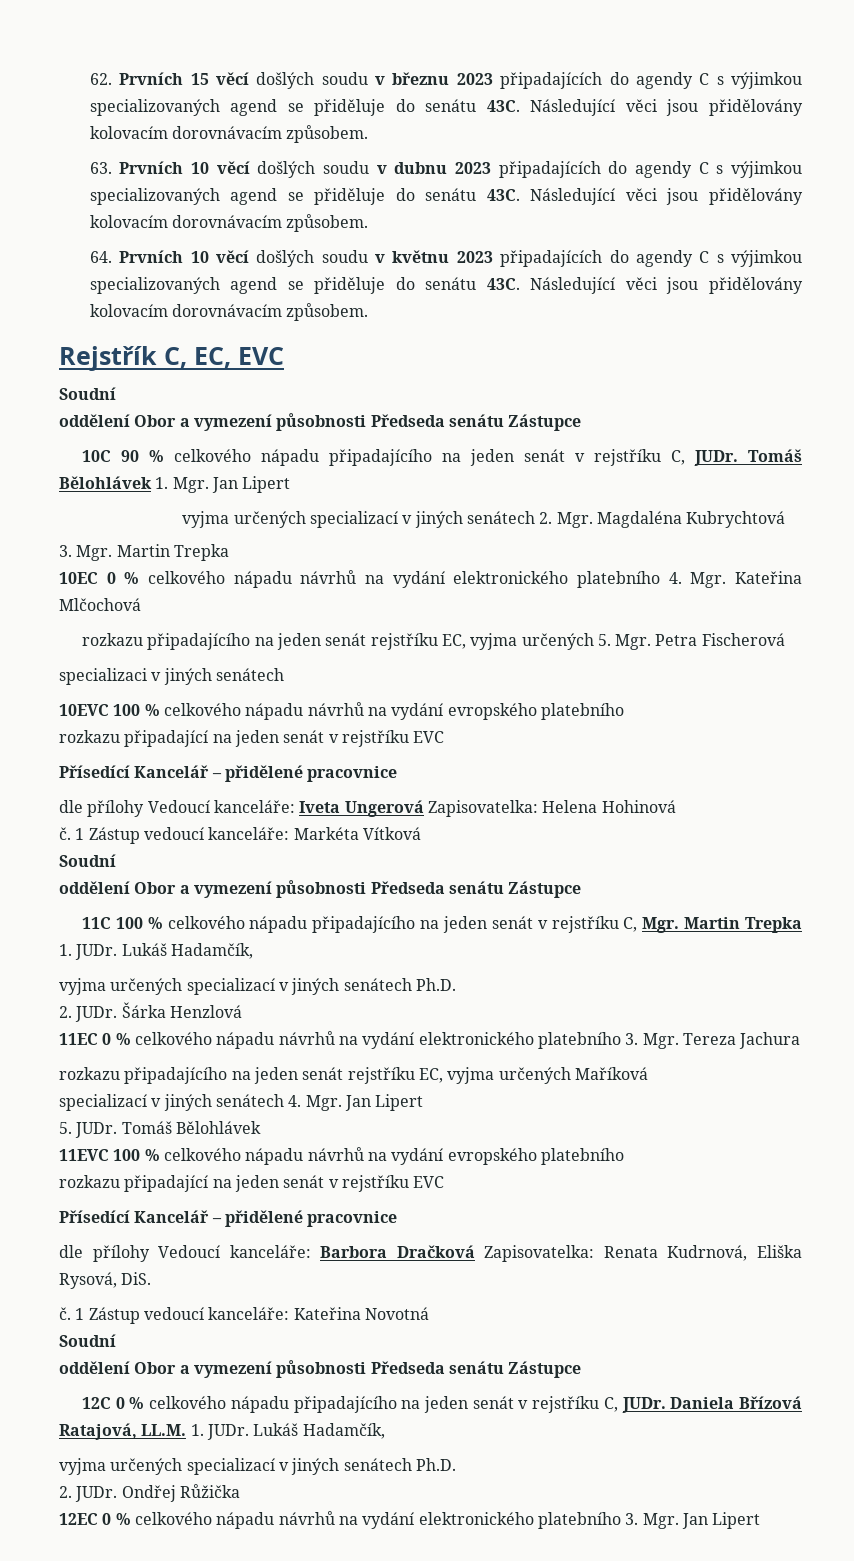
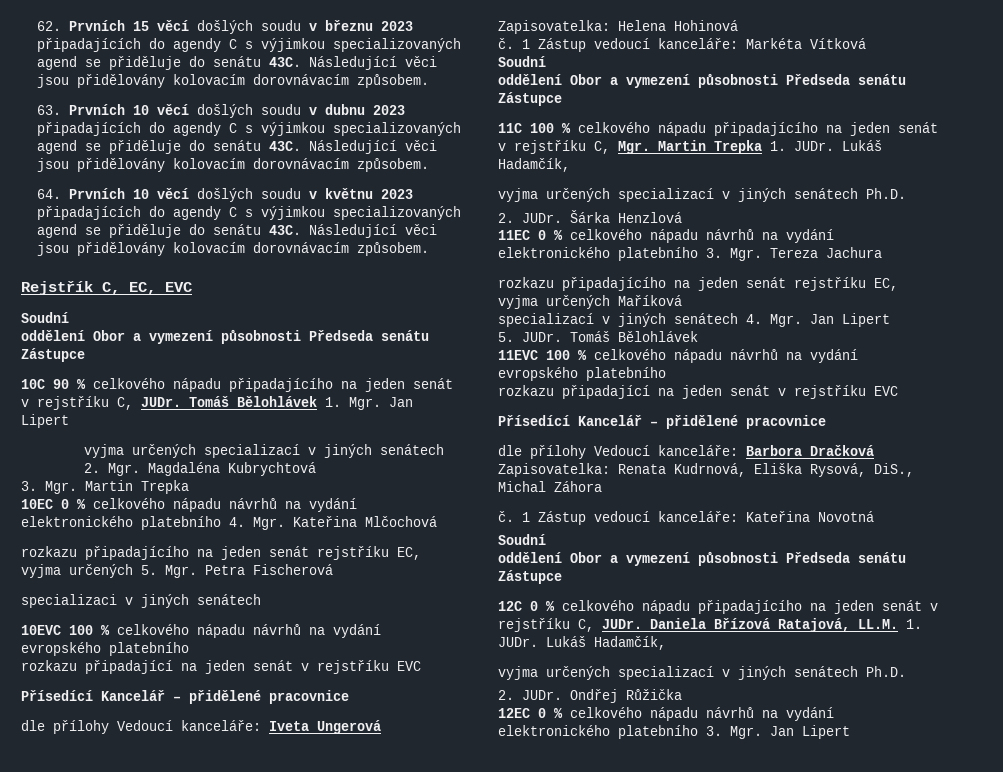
[121,1272,152,1285] DiS. -> [874,463,914,477] [498,481,602,492] DiS., Michal Záhora

